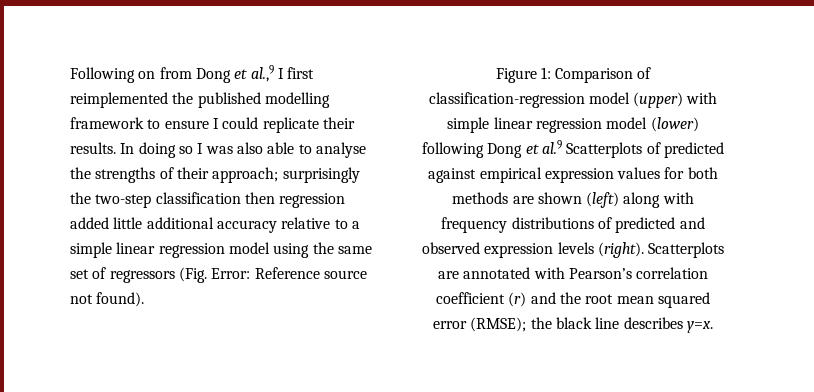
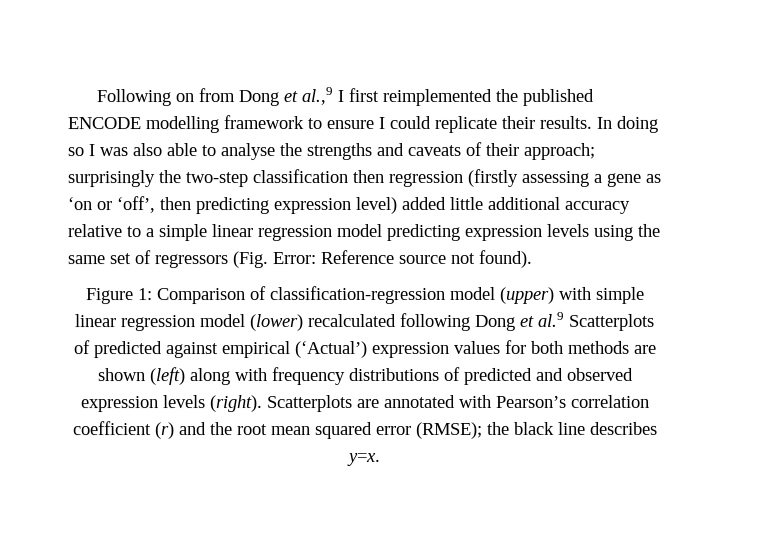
(261, 100) none -> [67,117,141,130] ENCODE
(156, 175) none -> [376,142,461,157] and caveats
(346, 200) none -> [467,168,661,187] [67,196,397,215] (firstly assessing a gene as ‘on or ‘off’, then predicting expression level)
(270, 248) none -> [386,223,589,241] predicting expression levels
(699, 124) none -> [308,313,397,328] recalculated
(542, 175) none -> [294,341,368,359] (‘Actual’)

